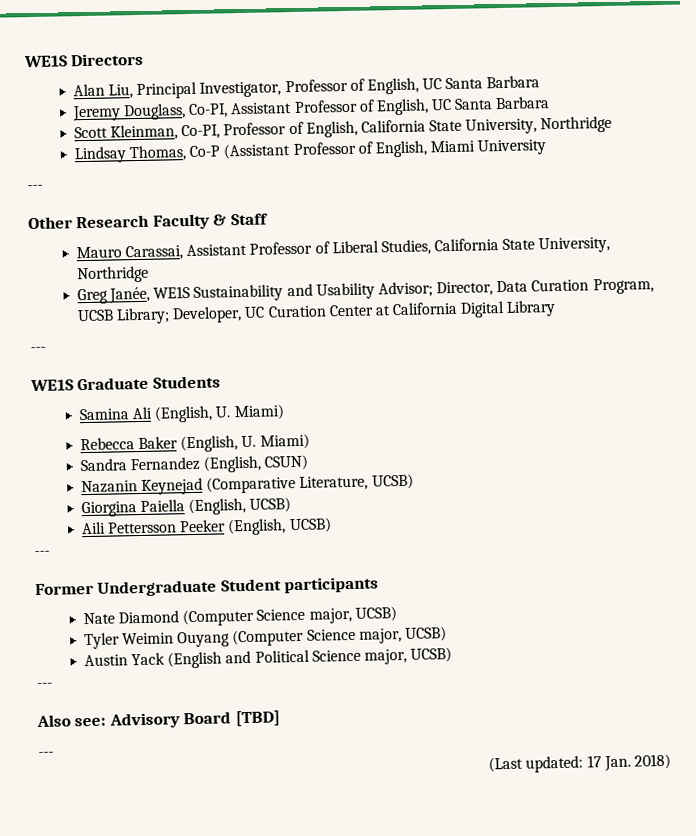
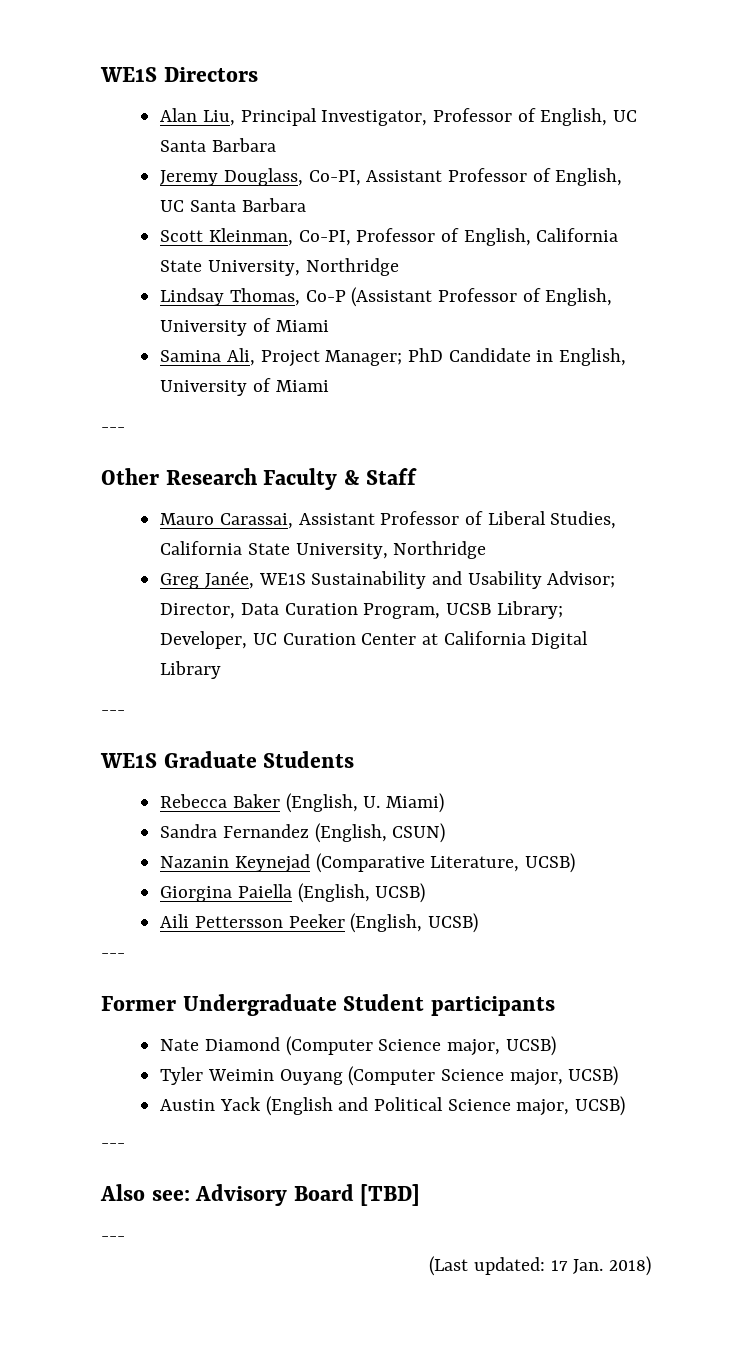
[430,139,547,156] Miami University -> [160,318,329,336] [160,348,626,367] [160,378,329,396] University of Miami // Samina Ali, Project Manager; PhD Candidate in English, University of Miami
[78,404,285,423] // Samina Ali (English, U. Miami) -> (355, 759) none

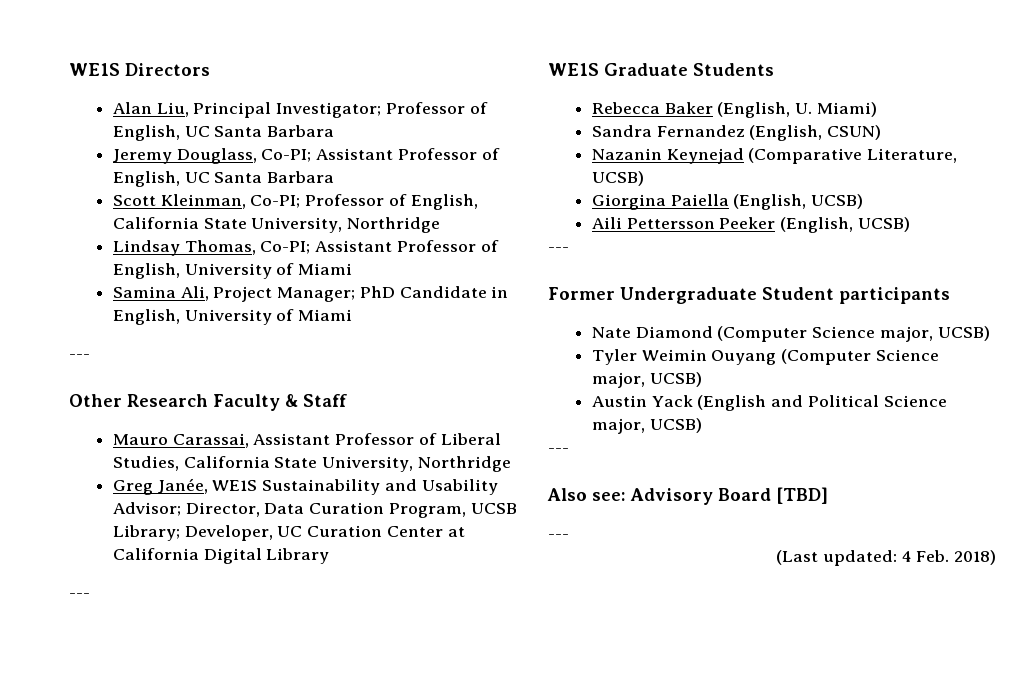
[321,110,428,126] Investigator, -> [276,102,382,118] Investigator;
[308,170,361,186] Co-PI, -> [261,149,312,162] Co-PI;
[298,230,351,246] Co-PI, -> [250,195,301,208] Co-PI;
[305,287,433,307] Co-P (Assistant -> [260,240,393,254] Co-PI; Assistant
[550,1259,604,1274] 17 Jan. -> [901,550,950,562] 4 Feb.

